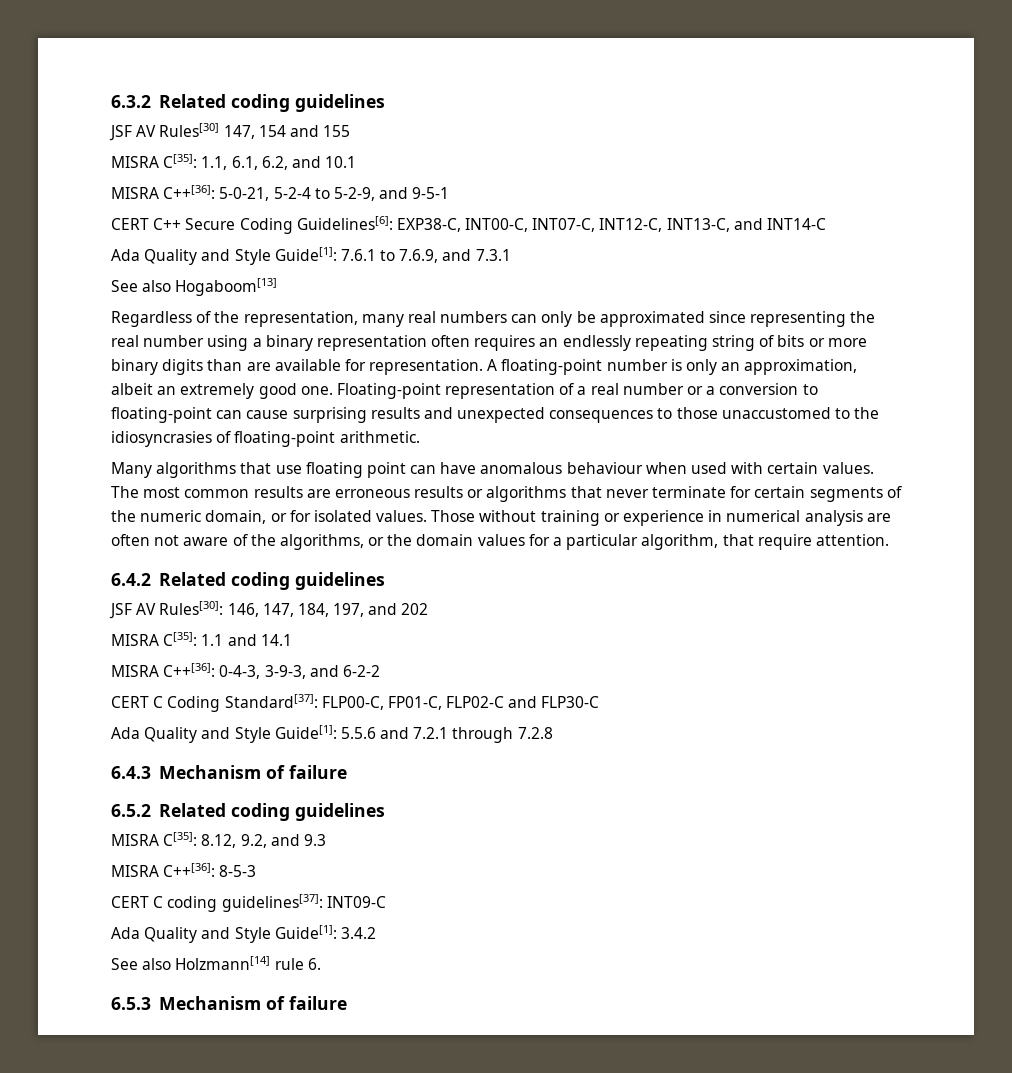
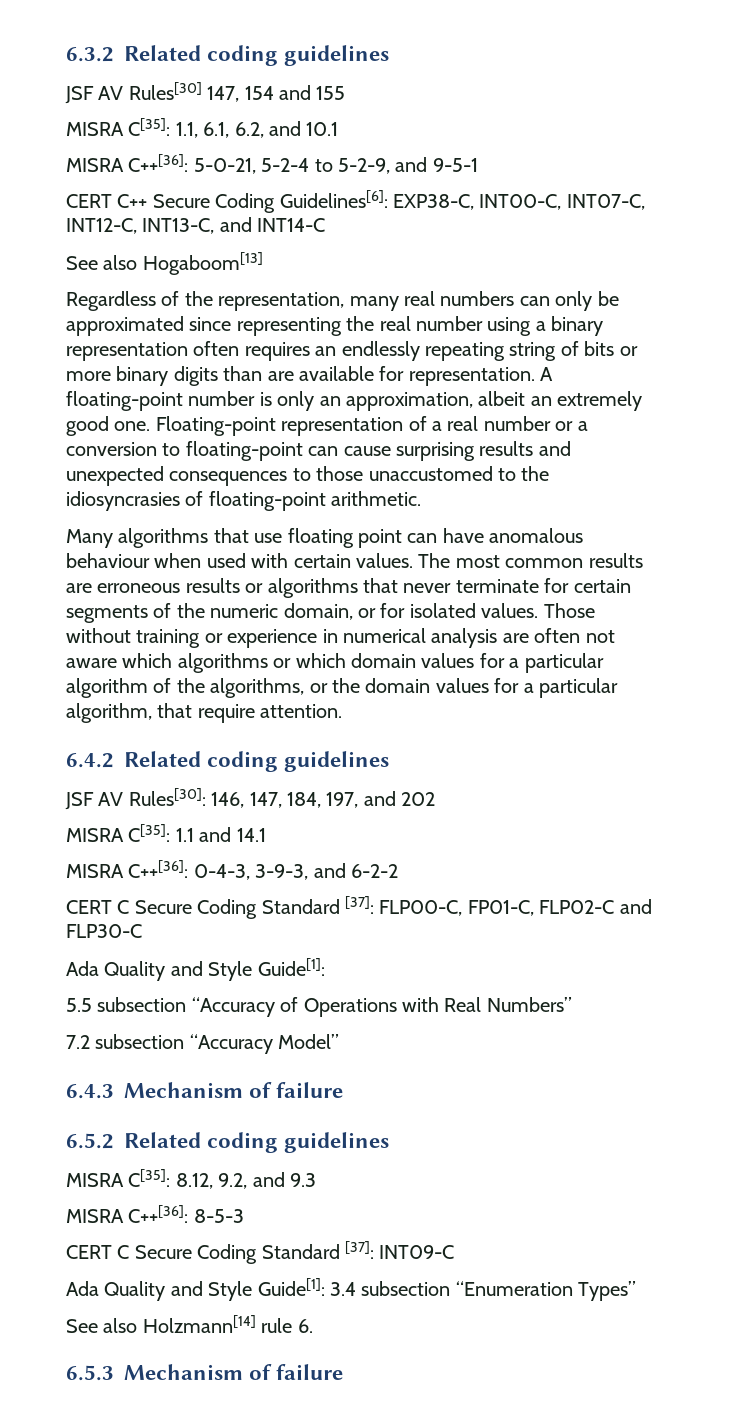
[111,247,511,265] // Ada Quality and Style Guide[1]: 7.6.1 to 7.6.9, and 7.3.1 -> (326, 225) none
(229, 541) none -> [122,653,604,673] [66,678,148,698] which algorithms or which domain values for a particular algorithm
[167,694,318,712] Coding Standard[37]: -> [134,896,374,919] Secure Coding Standard [37]:
[340,727,553,743] 5.5.6 and 7.2.1 through 7.2.8 -> [66,997,572,1017] [66,1034,340,1054] // 5.5 subsection “Accuracy of Operations with Real Numbers” // 7.2 subsection “Accuracy Model”
[167,894,323,912] coding guidelines[37]: -> [134,1241,374,1264] Secure Coding Standard [37]:
[340,927,376,939] 3.4.2 -> [330,1281,637,1301] 3.4 subsection “Enumeration Types”

